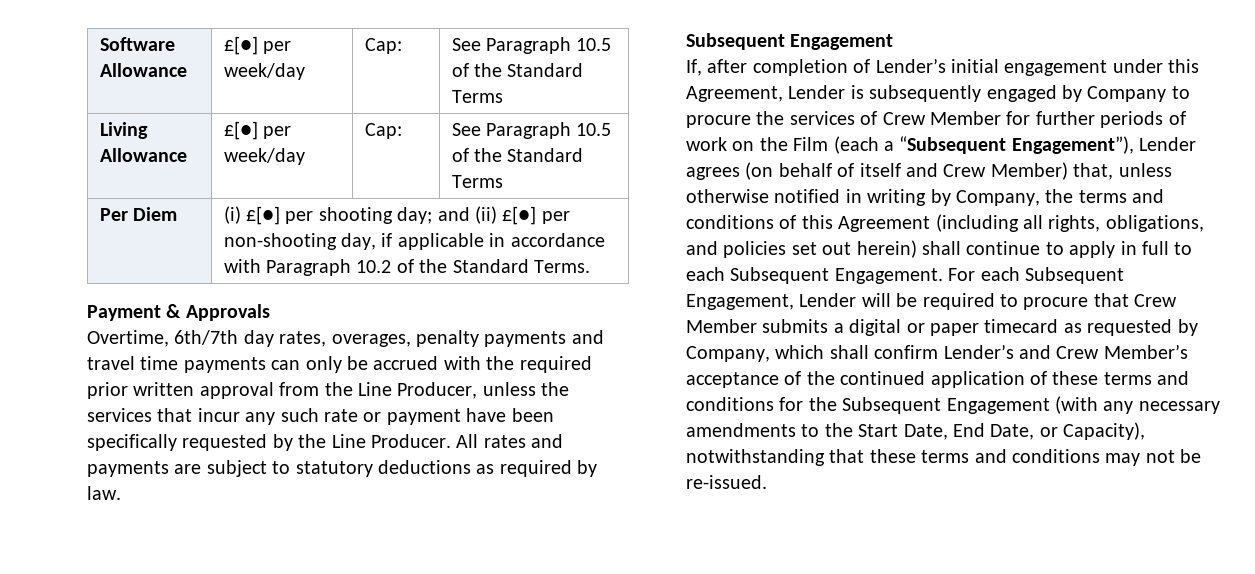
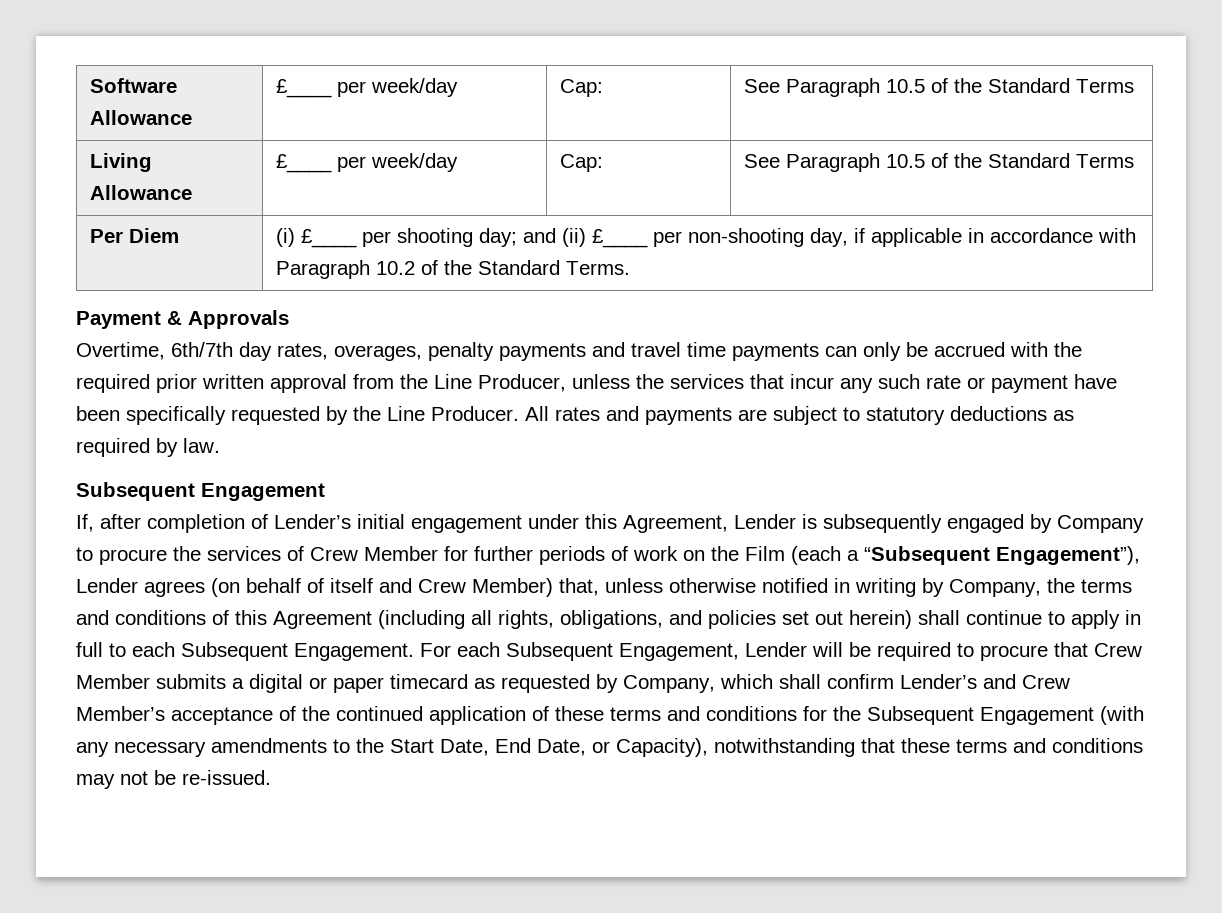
[223,36,258,55] £[●] -> [275,79,332,98] £____
[223,121,258,140] £[●] -> [275,154,332,173] £____
[245,206,280,225] £[●] -> [300,229,357,248] £____
[502,206,537,225] £[●] -> [591,229,648,248] £____

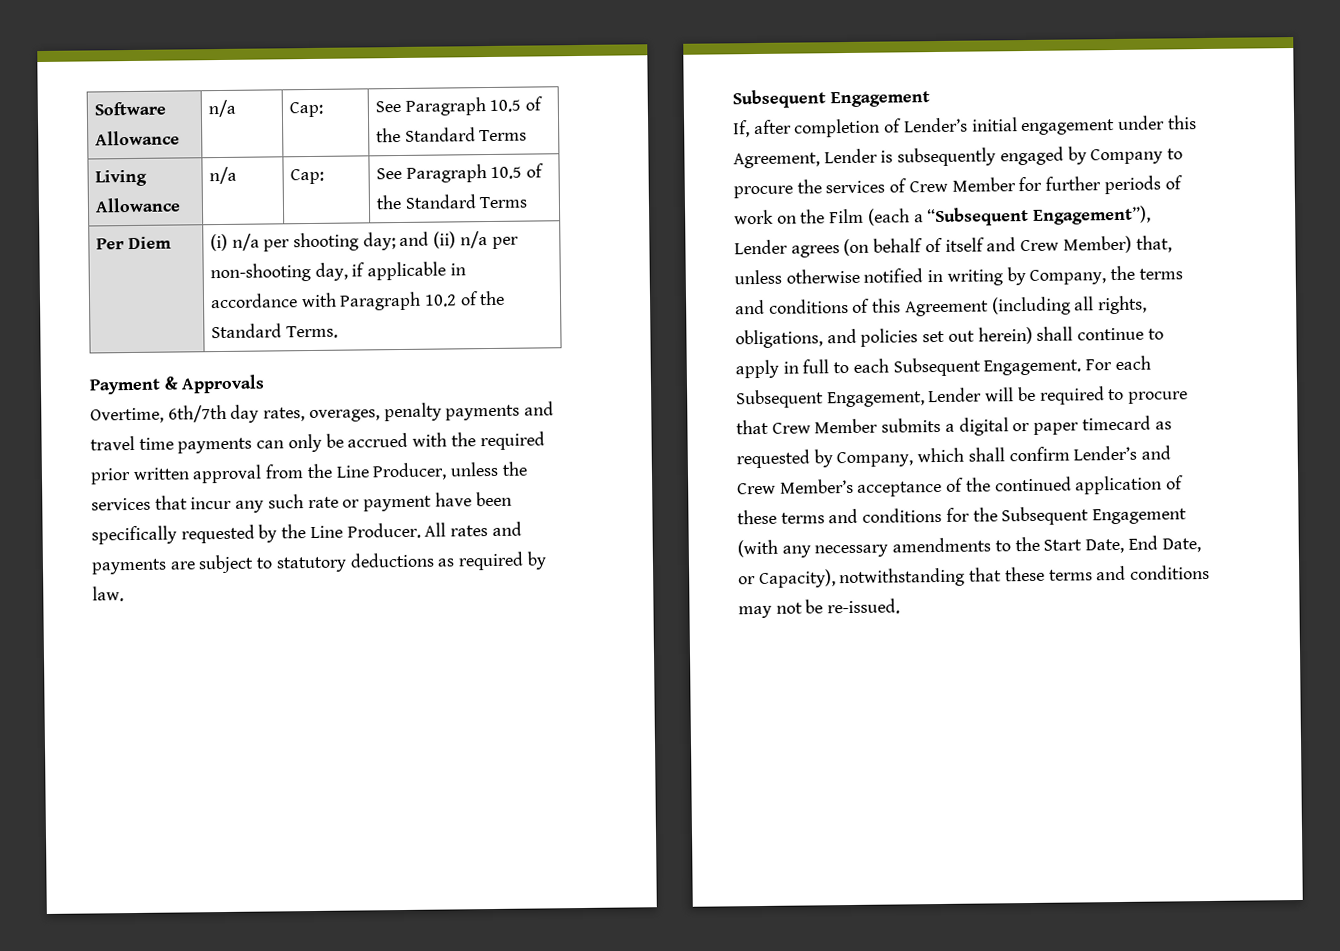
[275,78,458,98] £____ per week/day -> [207,99,236,118] n/a
[275,153,458,173] £____ per week/day -> [208,166,237,185] n/a
[300,229,357,248] £____ -> [231,233,260,251] n/a
[591,229,648,248] £____ -> [459,231,488,249] n/a

